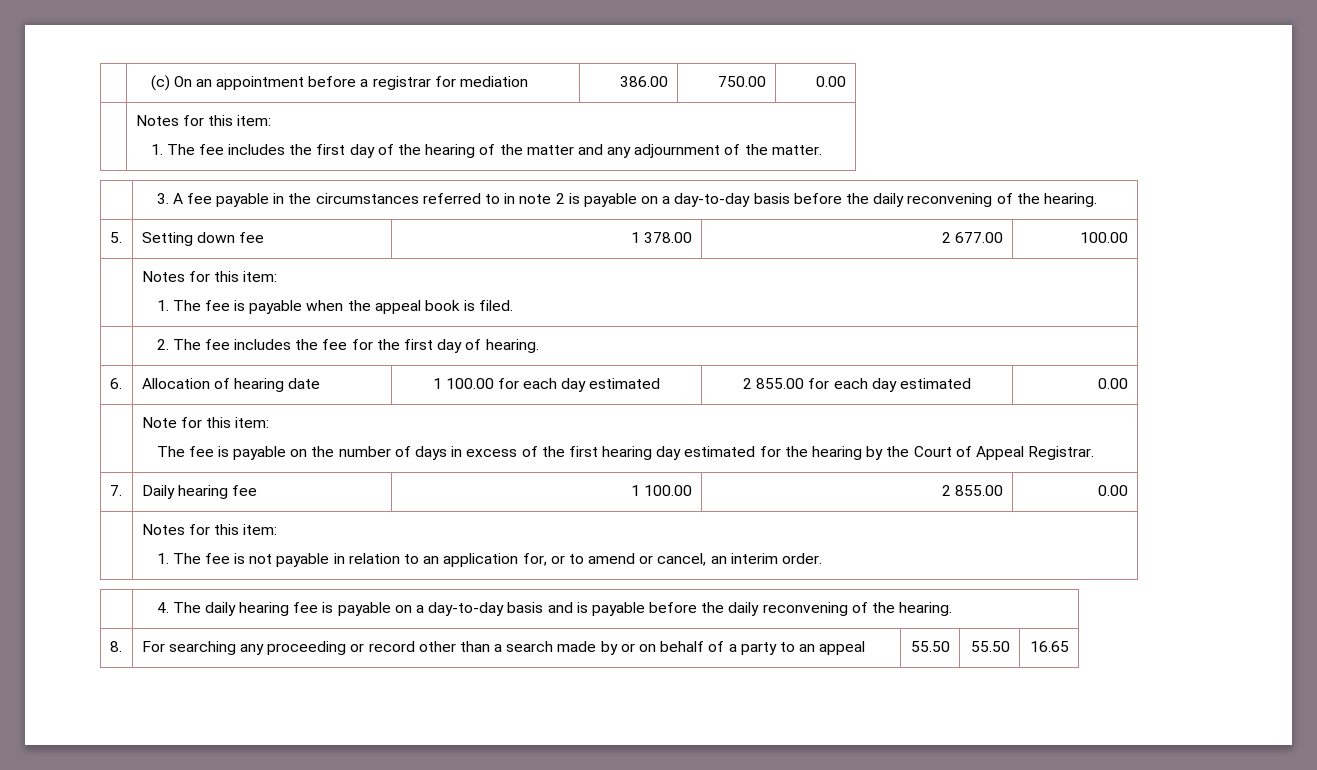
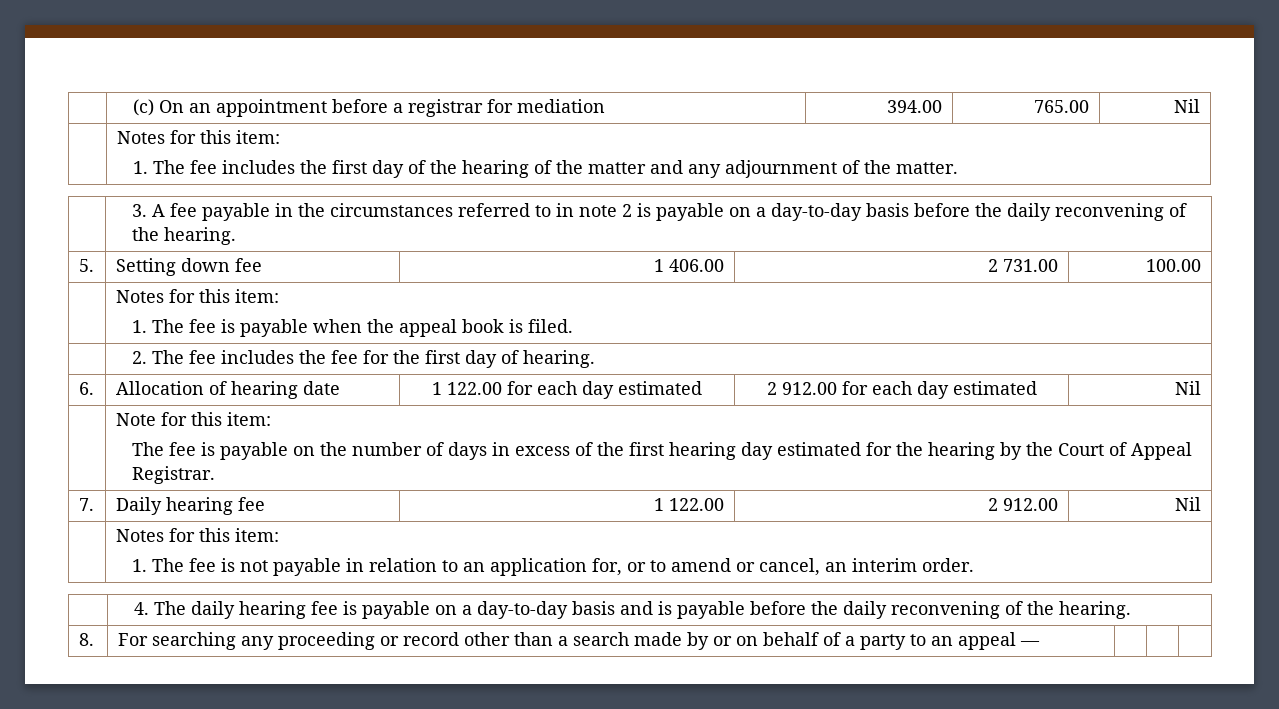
[620,76,669,87] [718,76,767,87] [816,76,847,87] 386.00 | 750.00 | 0.00 -> [887,100,943,113] [1034,100,1090,113] [1174,99,1201,113] 394.00 | 765.00 | Nil
[644,232,693,243] [942,232,1004,243] 378.00 | 2 677.00 -> [669,259,725,272] [988,259,1059,272] 406.00 | 2 731.00
[445,378,494,389] 100.00 -> [447,382,503,395] 122.00
[756,378,971,392] [1098,378,1129,389] 855.00 for each day estimated | 0.00 -> [781,381,1037,399] [1175,381,1202,395] 912.00 for each day estimated | Nil
[644,485,693,496] [942,485,1004,496] [1098,485,1129,496] 100.00 | 2 855.00 | 0.00 -> [669,498,725,511] [988,498,1059,511] [1175,497,1202,511] 122.00 | 2 912.00 | Nil
[911,641,951,652] [971,641,1011,652] [1030,641,1070,652] | 55.50 | 55.50 | 16.65 -> [1019,641,1040,646] — | | |

